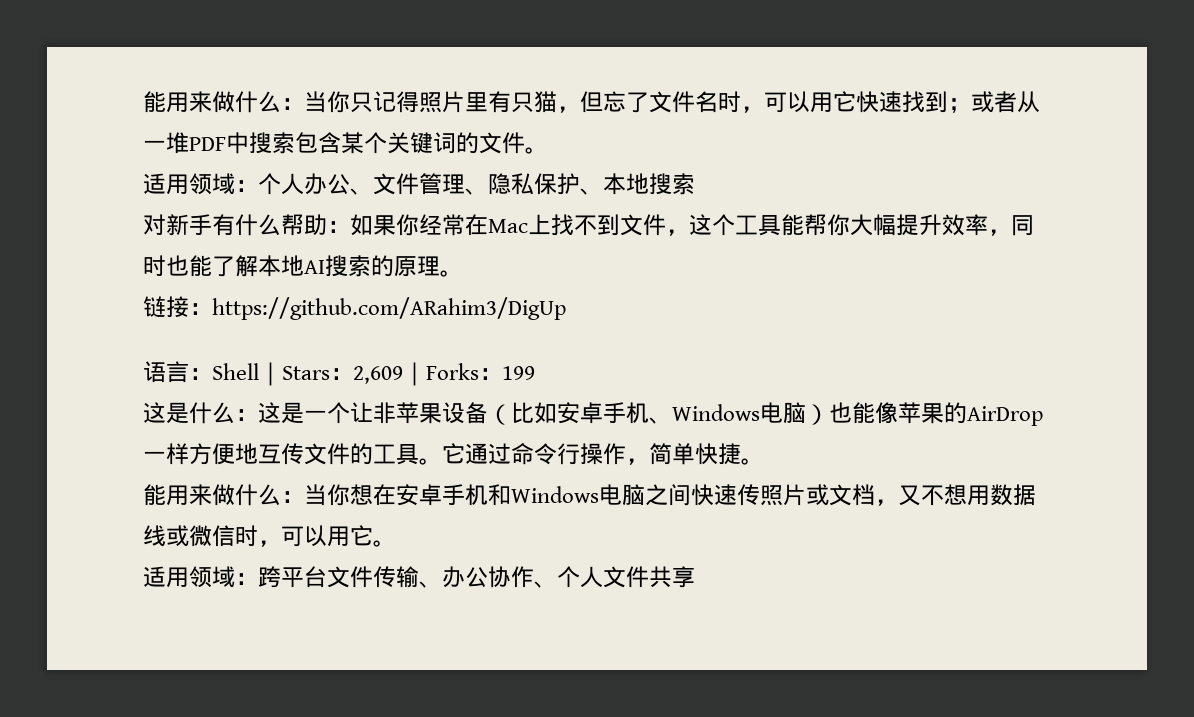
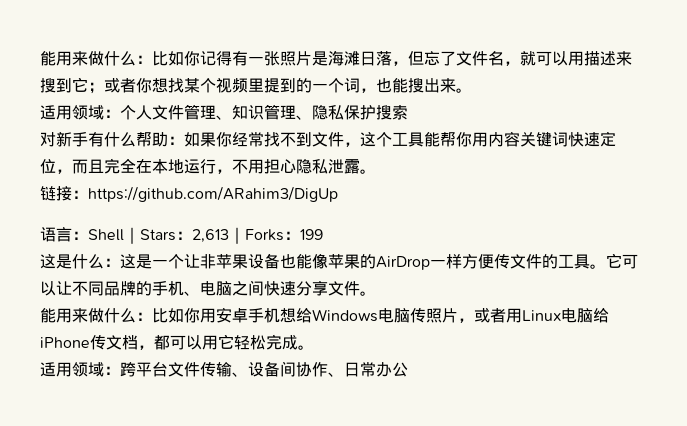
[143,91,1040,113] [143,132,525,154] 能用来做什么：当你只记得照片里有只猫，但忘了文件名时，可以用它快速找到；或者从一堆PDF中搜索包含某个关键词的文件 -> [40,51,632,66] [40,77,456,94] 能用来做什么：比如你记得有一张照片是海滩日落，但忘了文件名，就可以用描述来搜到它；或者你想找某个视频里提到的一个词，也能搜出来
[304,173,373,195] 办公、 -> (152, 112) none
(488, 191) none -> [232,104,312,120] 知识管理、
[580,173,649,195] 、本地 -> (376, 112) none
[465,214,551,235] 在Mac上 -> (264, 139) none
[850,214,1034,236] [143,255,440,277] 大幅提升效率，同时也能了解本地AI搜索的原理 -> [472,131,616,147] [40,158,360,174] 用内容关键词快速定位，而且完全在本地运行，不用担心隐私泄露
[353,366,403,384] 2,609 -> [192,229,229,243] 2,613
[488,402,829,425] （比如安卓手机、Windows电脑） -> (280, 261) none
[235,443,281,464] 地互 -> (494, 261) none
[465,443,741,465] 通过命令行操作，简单快捷 -> [622,254,638,269] [40,280,360,296] 可以让不同品牌的手机、电脑之间快速分享文件
[304,484,1036,506] [143,525,373,547] 当你想在安卓手机和Windows电脑之间快速传照片或文档，又不想用数据线或微信时，可以用它 -> [152,307,609,323] [40,334,298,350] 比如你用安卓手机想给Windows电脑传照片，或者用Linux电脑给iPhone传文档，都可以用它轻松完成
[442,566,695,588] 办公协作、个人文件共享 -> [248,361,408,377] 设备间协作、日常办公

